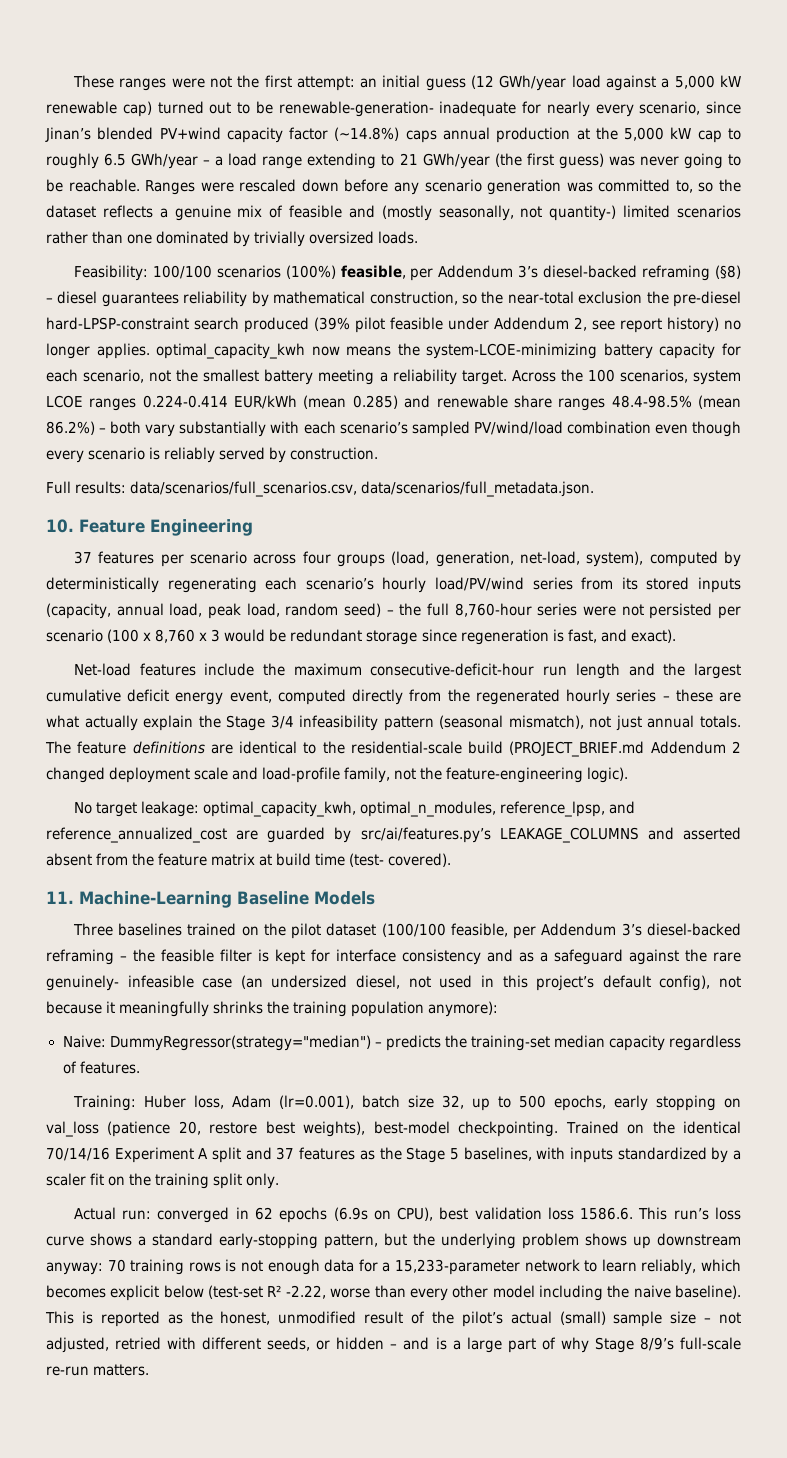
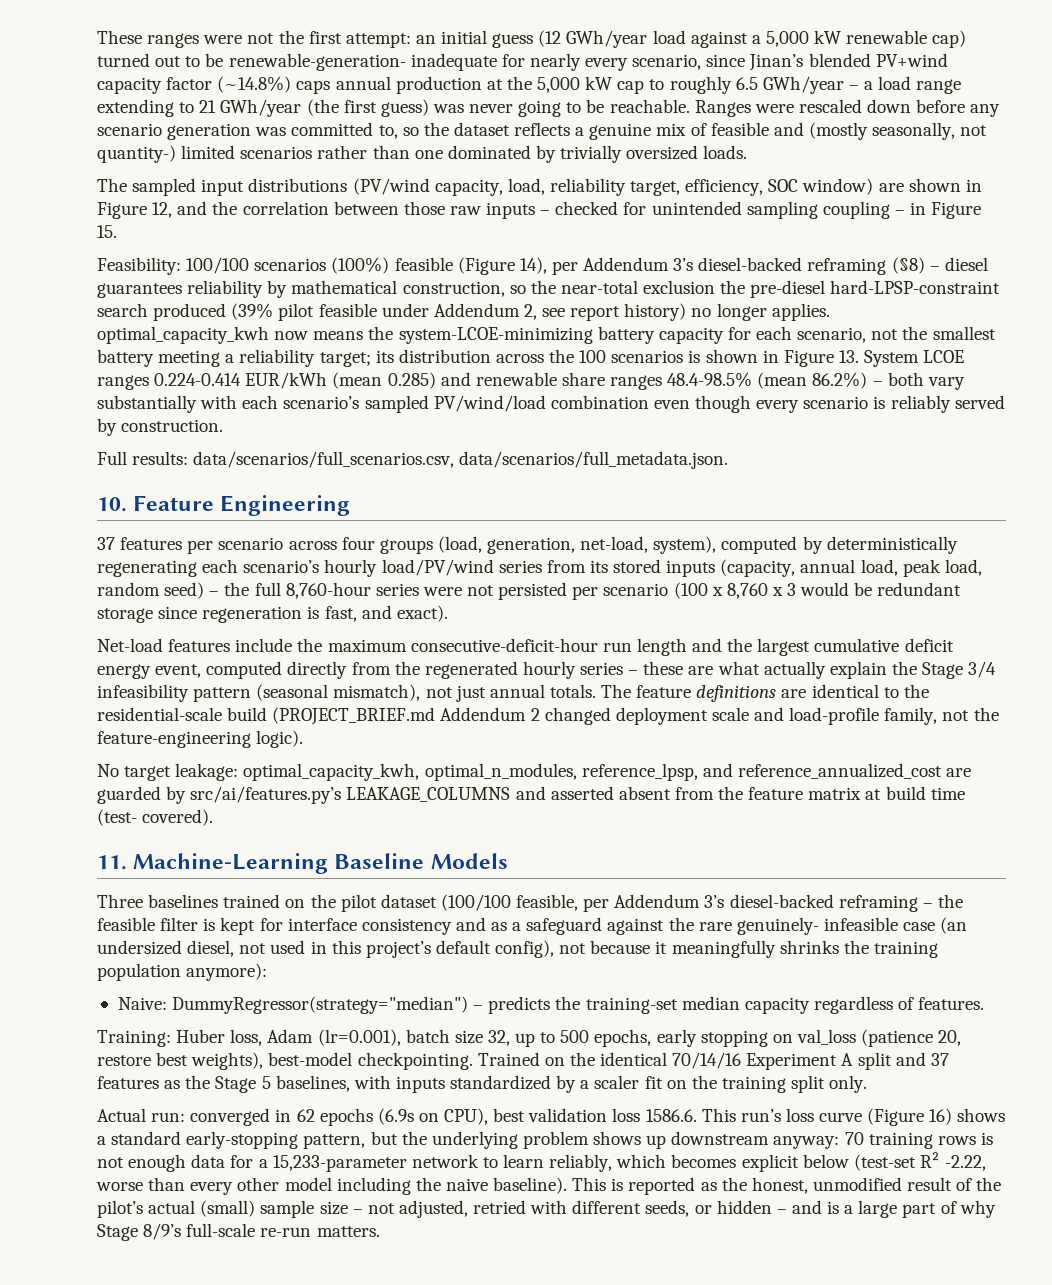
(419, 237) none -> [97,178,982,196] [97,201,982,219] [97,225,117,238] // The sampled input distributions (PV/wind capacity, load, reliability target, efficiency, SOC window) are shown in Figure 12, and the correlation between those raw inputs – checked for unintended sampling coupling – in Figure 15.
[340,265,406,279] feasible, -> [394,257,547,275] feasible (Figure 14),
[461,369,741,385] target. Across the 100 scenarios, system -> [319,349,920,367] target; its distribution across the 100 scenarios is shown in Figure 13. System
(84, 1241) none -> [867,1108,953,1126] (Figure 16)

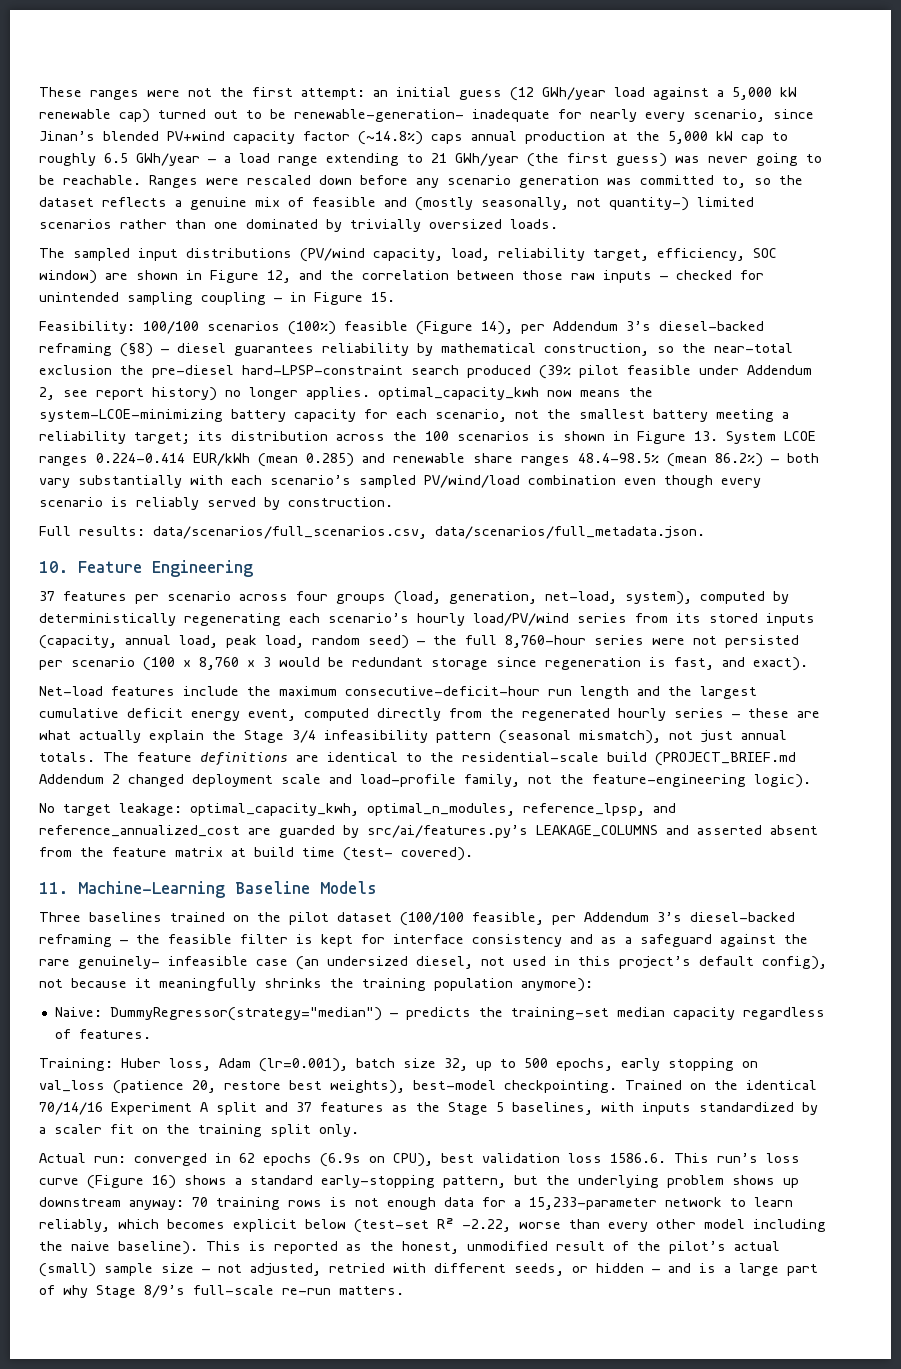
[848,85,859,90] – -> [208,159,216,163] —
[540,210,551,215] – -> [660,276,668,280] —
[894,210,905,215] – -> [274,298,282,302] —
[929,266,940,271] – -> [161,349,169,353] —
[872,381,883,386] – -> [771,459,779,463] —
[209,591,220,596] – -> [417,641,425,645] —
[628,670,639,675] – -> [732,714,740,718] —
[922,903,933,908] – -> [120,940,128,944] —
[473,1005,484,1010] – -> [389,1013,398,1017] —
[352,1209,363,1214] – -> [202,1269,210,1273] —
[776,1209,787,1214] – -> [652,1269,660,1273] —

